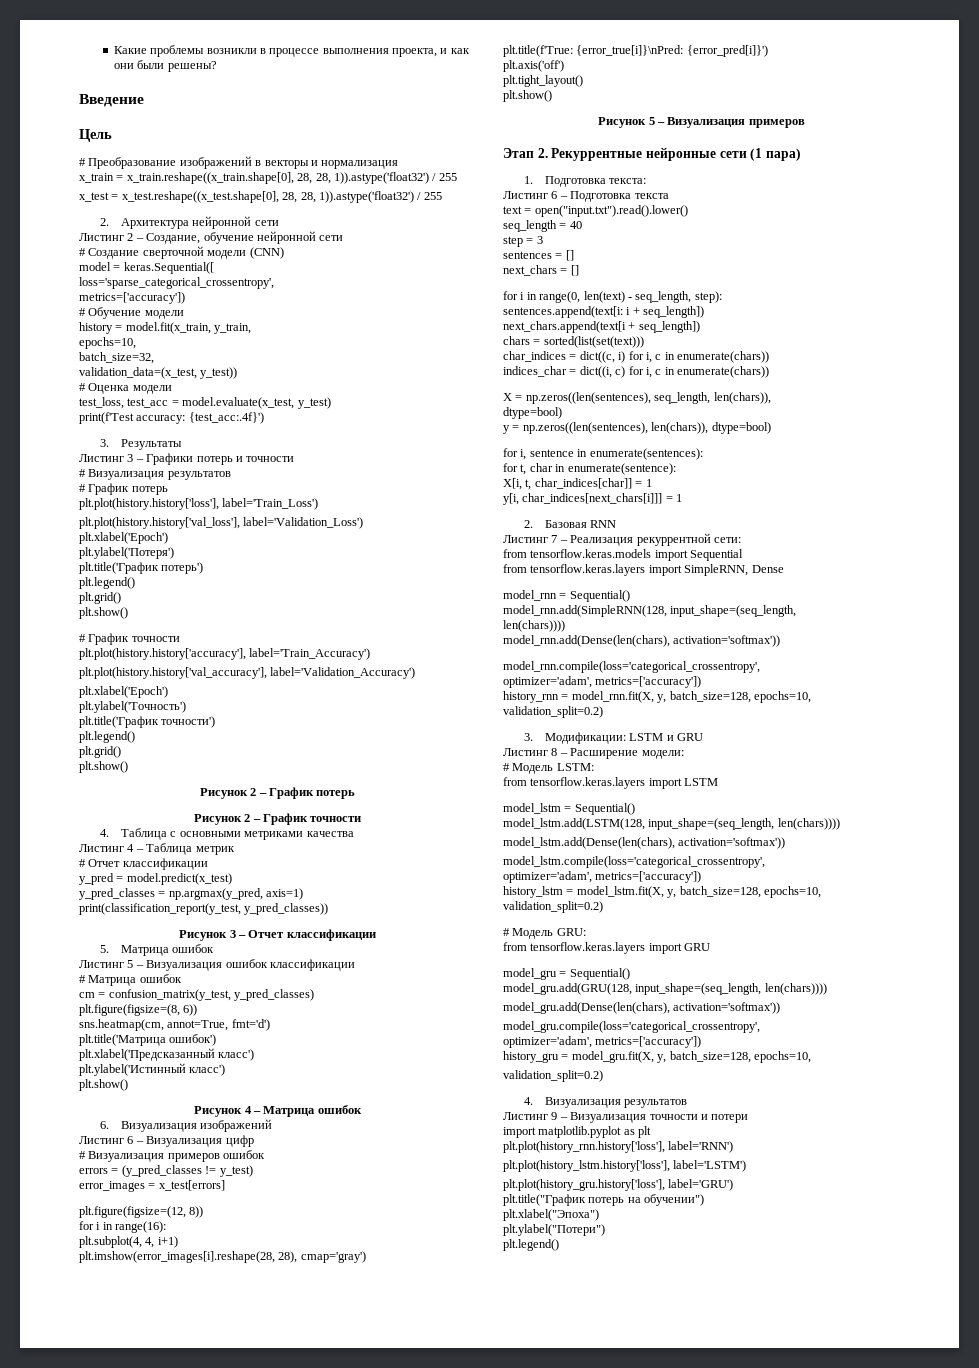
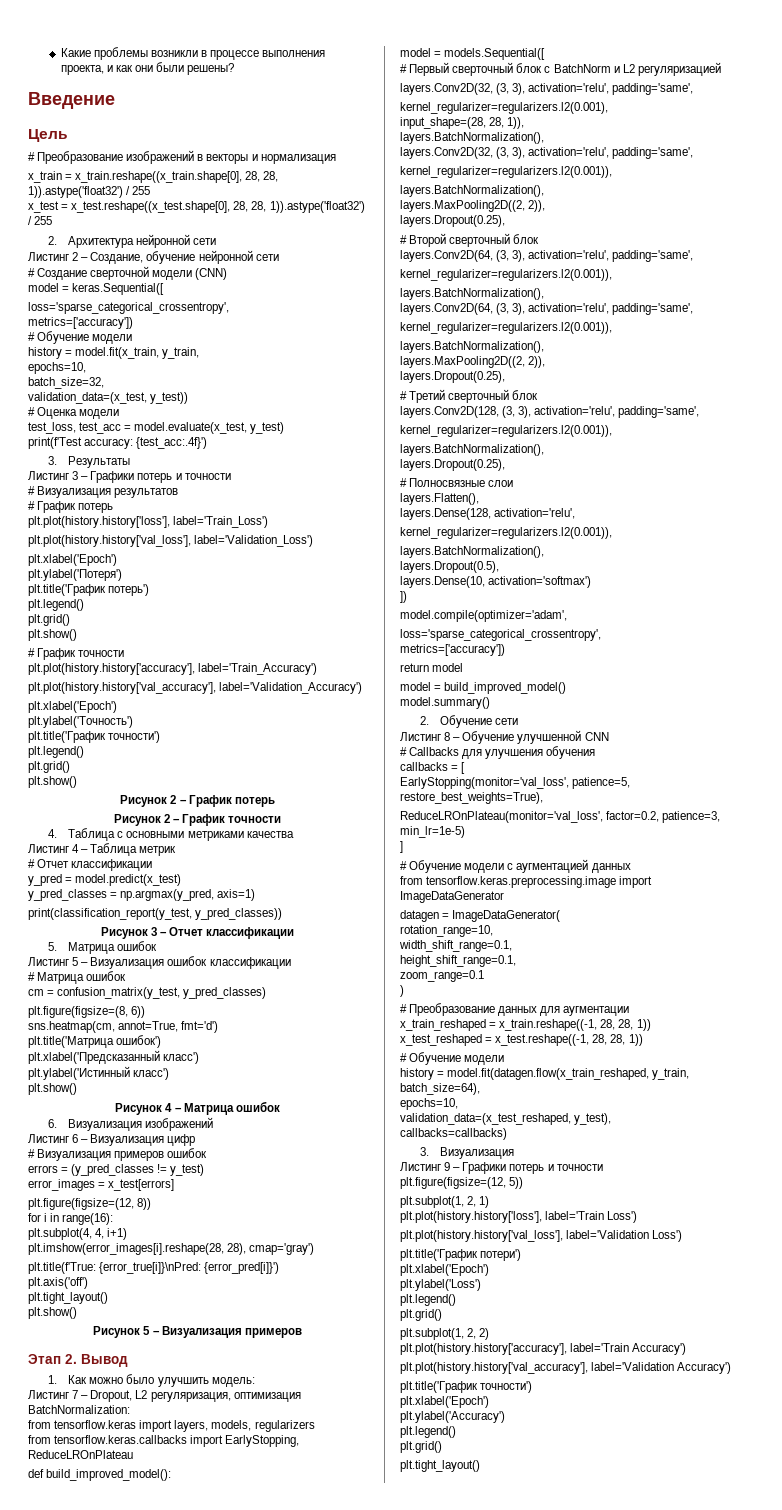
[551,147,801,161] [524,176,647,187] [503,191,669,202] [503,205,688,217] [503,220,582,232] [503,236,543,247] [503,250,574,261] [503,265,579,276] [503,291,722,303] [503,306,705,318] [503,321,700,333] [503,336,644,348] [503,351,769,363] [503,366,769,378] [503,392,771,404] [503,407,562,419] [503,422,771,434] [503,448,703,460] [503,463,676,475] [503,478,652,490] [503,493,683,505] [524,520,617,528] [503,533,741,546] [503,549,744,561] [503,564,784,576] [503,590,630,602] [503,605,797,617] [503,620,565,632] [503,635,781,647] [503,661,760,673] [503,676,702,688] [503,691,811,703] [503,706,603,718] [524,732,704,744] [503,748,684,759] [503,763,594,774] [503,777,719,789] [503,803,635,815] [503,818,840,830] [503,837,786,849] [503,856,765,868] [503,871,702,883] [503,886,821,898] [503,901,603,913] [503,928,586,939] [503,942,711,954] [503,968,630,980] [503,983,827,995] [503,1002,781,1014] [503,1021,760,1033] [503,1036,702,1048] [503,1051,811,1063] [503,1070,603,1082] [524,1097,688,1108] Рекуррентные нейронные сети (1 пара) // 1. Подготовка текста: // Листинг 6 – Подготовка текста // text = open("input.txt").read().lower() // seq_length = 40 // step = 3 // sentences = [] // next_chars = [] // for i in range(0, len(text) - seq_length, step): // sentences.append(text[i: i + seq_length]) // next_chars.append(text[i + seq_length]) // chars = sorted(list(set(text))) // char_indices = dict((c, i) for i, c in enumerate(chars)) // indices_char = dict((i, c) for i, c in enumerate(chars)) // X = np.zeros((len(sentences), seq_length, len(chars)), // dtype=bool) // y = np.zeros((len(sentences), len(chars)), dtype=bool) // for i, sentence in enumerate(sentences): // for t, char in enumerate(sentence): // X[i, t, char_indices[char]] = 1 // y[i, char_indices[next_chars[i]]] = 1 // 2. Базовая RNN // Листинг 7 – Реализация рекуррентной сети: // from tensorflow.keras.models import Sequential // from tensorflow.keras.layers import SimpleRNN, Dense // model_rnn = Sequential() // model_rnn.add(SimpleRNN(128, input_shape=(seq_length, // len(chars)))) // model_rnn.add(Dense(len(chars), activation='softmax')) // model_rnn.compile(loss='categorical_crossentropy', // optimizer='adam', metrics=['accuracy']) // history_rnn = model_rnn.fit(X, y, batch_size=128, epochs=10, validation_split=0.2) // 3. Модификации: LSTM и GRU // Листинг 8 – Расширение модели: // # Модель LSTM: // from tensorflow.keras.layers import LSTM // model_lstm = Sequential() // model_lstm.add(LSTM(128, input_shape=(seq_length, len(chars)))) // model_lstm.add(Dense(len(chars), activation='softmax')) // model_lstm.compile(loss='categorical_crossentropy', // optimizer='adam', metrics=['accuracy']) // history_lstm = model_lstm.fit(X, y, batch_size=128, epochs=10, validation_split=0.2) // # Модель GRU: // from tensorflow.keras.layers import GRU // model_gru = Sequential() // model_gru.add(GRU(128, input_shape=(seq_length, len(chars)))) // model_gru.add(Dense(len(chars), activation='softmax')) // model_gru.compile(loss='categorical_crossentropy', // optimizer='adam', metrics=['accuracy']) // history_gru = model_gru.fit(X, y, batch_size=128, epochs=10, // validation_split=0.2) // 4. Визуализация результатов -> [81,1354,128,1367] [48,1374,255,1387] [28,1390,301,1402] [28,1405,130,1414] [28,1420,315,1432] [28,1435,300,1447] [28,1450,133,1459] [28,1469,172,1481] [400,48,546,60] [400,62,721,76] [400,83,694,95] [400,102,608,114] [400,117,525,129] [400,132,544,144] [400,147,694,159] [400,166,612,178] [400,185,544,197] [400,200,546,212] [400,215,505,227] [400,233,540,247] [400,250,694,262] [400,269,612,281] [400,288,544,300] [400,303,694,315] [400,322,612,334] [400,341,544,353] [400,356,546,368] [400,371,505,383] [400,389,539,403] [400,406,700,418] [400,425,612,437] [400,444,544,456] [400,459,505,471] [400,478,514,487] [400,493,479,505] [400,508,576,520] [400,527,612,539] [400,546,544,558] [400,561,499,573] [400,576,592,588] [400,591,407,603] [400,610,567,622] [400,629,601,641] [400,644,505,656] [400,663,464,672] [400,682,567,694] [400,697,490,709] [420,715,519,728] [400,730,609,744] [400,746,596,759] [400,762,466,774] [400,777,631,789] [400,792,543,804] [400,811,721,823] [400,826,465,838] [400,841,403,853] [400,859,631,873] [400,876,653,888] [400,891,504,903] [400,910,561,922] [400,925,493,937] [399,940,512,952] [400,955,516,967] [400,970,484,982] [400,985,404,997] [400,1003,630,1016] [400,1019,651,1031] [400,1034,643,1046] [400,1052,505,1065] [400,1068,690,1080] [400,1083,480,1095] [400,1098,458,1110] [400,1113,612,1125] [400,1128,507,1140] [420,1147,515,1159] Вывод // 1. Как можно было улучшить модель: // Листинг 7 – Dropout, L2 регуляризация, оптимизация BatchNormalization: // from tensorflow.keras import layers, models, regularizers // from tensorflow.keras.callbacks import EarlyStopping, ReduceLROnPlateau // def build_improved_model(): // model = models.Sequential([ // # Первый сверточный блок с BatchNorm и L2 регуляризацией // layers.Conv2D(32, (3, 3), activation='relu', padding='same', // kernel_regularizer=regularizers.l2(0.001), // input_shape=(28, 28, 1)), // layers.BatchNormalization(), // layers.Conv2D(32, (3, 3), activation='relu', padding='same', // kernel_regularizer=regularizers.l2(0.001)), // layers.BatchNormalization(), // layers.MaxPooling2D((2, 2)), // layers.Dropout(0.25), // # Второй сверточный блок // layers.Conv2D(64, (3, 3), activation='relu', padding='same', // kernel_regularizer=regularizers.l2(0.001)), // layers.BatchNormalization(), // layers.Conv2D(64, (3, 3), activation='relu', padding='same', // kernel_regularizer=regularizers.l2(0.001)), // layers.BatchNormalization(), // layers.MaxPooling2D((2, 2)), // layers.Dropout(0.25), // # Третий сверточный блок // layers.Conv2D(128, (3, 3), activation='relu', padding='same', // kernel_regularizer=regularizers.l2(0.001)), // layers.BatchNormalization(), // layers.Dropout(0.25), // # Полносвязные слои // layers.Flatten(), // layers.Dense(128, activation='relu', // kernel_regularizer=regularizers.l2(0.001)), // layers.BatchNormalization(), // layers.Dropout(0.5), // layers.Dense(10, activation='softmax') // ]) // model.compile(optimizer='adam', // loss='sparse_categorical_crossentropy', // metrics=['accuracy']) // return model // model = build_improved_model() // model.summary() // 2. Обучение сети // Листинг 8 – Обучение улучшенной CNN // # Callbacks для улучшения обучения // callbacks = [ // EarlyStopping(monitor='val_loss', patience=5, restore_best_weights=True), // ReduceLROnPlateau(monitor='val_loss', factor=0.2, patience=3, min_lr=1e-5) // ] // # Обучение модели с аугментацией данных // from tensorflow.keras.preprocessing.image import ImageDataGenerator // datagen = ImageDataGenerator( // rotation_range=10, // width_shift_range=0.1, // height_shift_range=0.1, // zoom_range=0.1 // ) // # Преобразование данных для аугментации // x_train_reshaped = x_train.reshape((-1, 28, 28, 1)) // x_test_reshaped = x_test.reshape((-1, 28, 28, 1)) // # Обучение модели // history = model.fit(datagen.flow(x_train_reshaped, y_train, batch_size=64), // epochs=10, // validation_data=(x_test_reshaped, y_test), // callbacks=callbacks) // 3. Визуализация
[570,1112,749,1123] [503,1126,652,1138] [503,1141,734,1153] [503,1160,747,1172] [503,1179,734,1191] [503,1194,705,1206] [503,1209,599,1221] [503,1224,605,1236] [503,1239,559,1251] Визуализация точности и потери // import matplotlib.pyplot as plt // plt.plot(history_rnn.history['loss'], label='RNN') // plt.plot(history_lstm.history['loss'], label='LSTM') // plt.plot(history_gru.history['loss'], label='GRU') // plt.title("График потерь на обучении") // plt.xlabel("Эпоха") // plt.ylabel("Потери") // plt.legend() -> [462,1162,603,1174] [400,1177,524,1189] [400,1196,490,1208] [400,1211,638,1223] [400,1230,683,1242] [400,1249,522,1261] [400,1264,489,1276] [400,1279,481,1291] [400,1294,456,1306] [400,1309,442,1321] [400,1328,490,1340] [400,1343,687,1355] [400,1362,732,1374] [400,1381,533,1393] [400,1396,489,1408] [400,1411,505,1423] [400,1426,456,1438] [400,1441,442,1453] [400,1460,480,1472] Графики потерь и точности // plt.figure(figsize=(12, 5)) // plt.subplot(1, 2, 1) // plt.plot(history.history['loss'], label='Train Loss') // plt.plot(history.history['val_loss'], label='Validation Loss') // plt.title('График потери') // plt.xlabel('Epoch') // plt.ylabel('Loss') // plt.legend() // plt.grid() // plt.subplot(1, 2, 2) // plt.plot(history.history['accuracy'], label='Train Accuracy') // plt.plot(history.history['val_accuracy'], label='Validation Accuracy') // plt.title('График точности') // plt.xlabel('Epoch') // plt.ylabel('Accuracy') // plt.legend() // plt.grid() // plt.tight_layout()

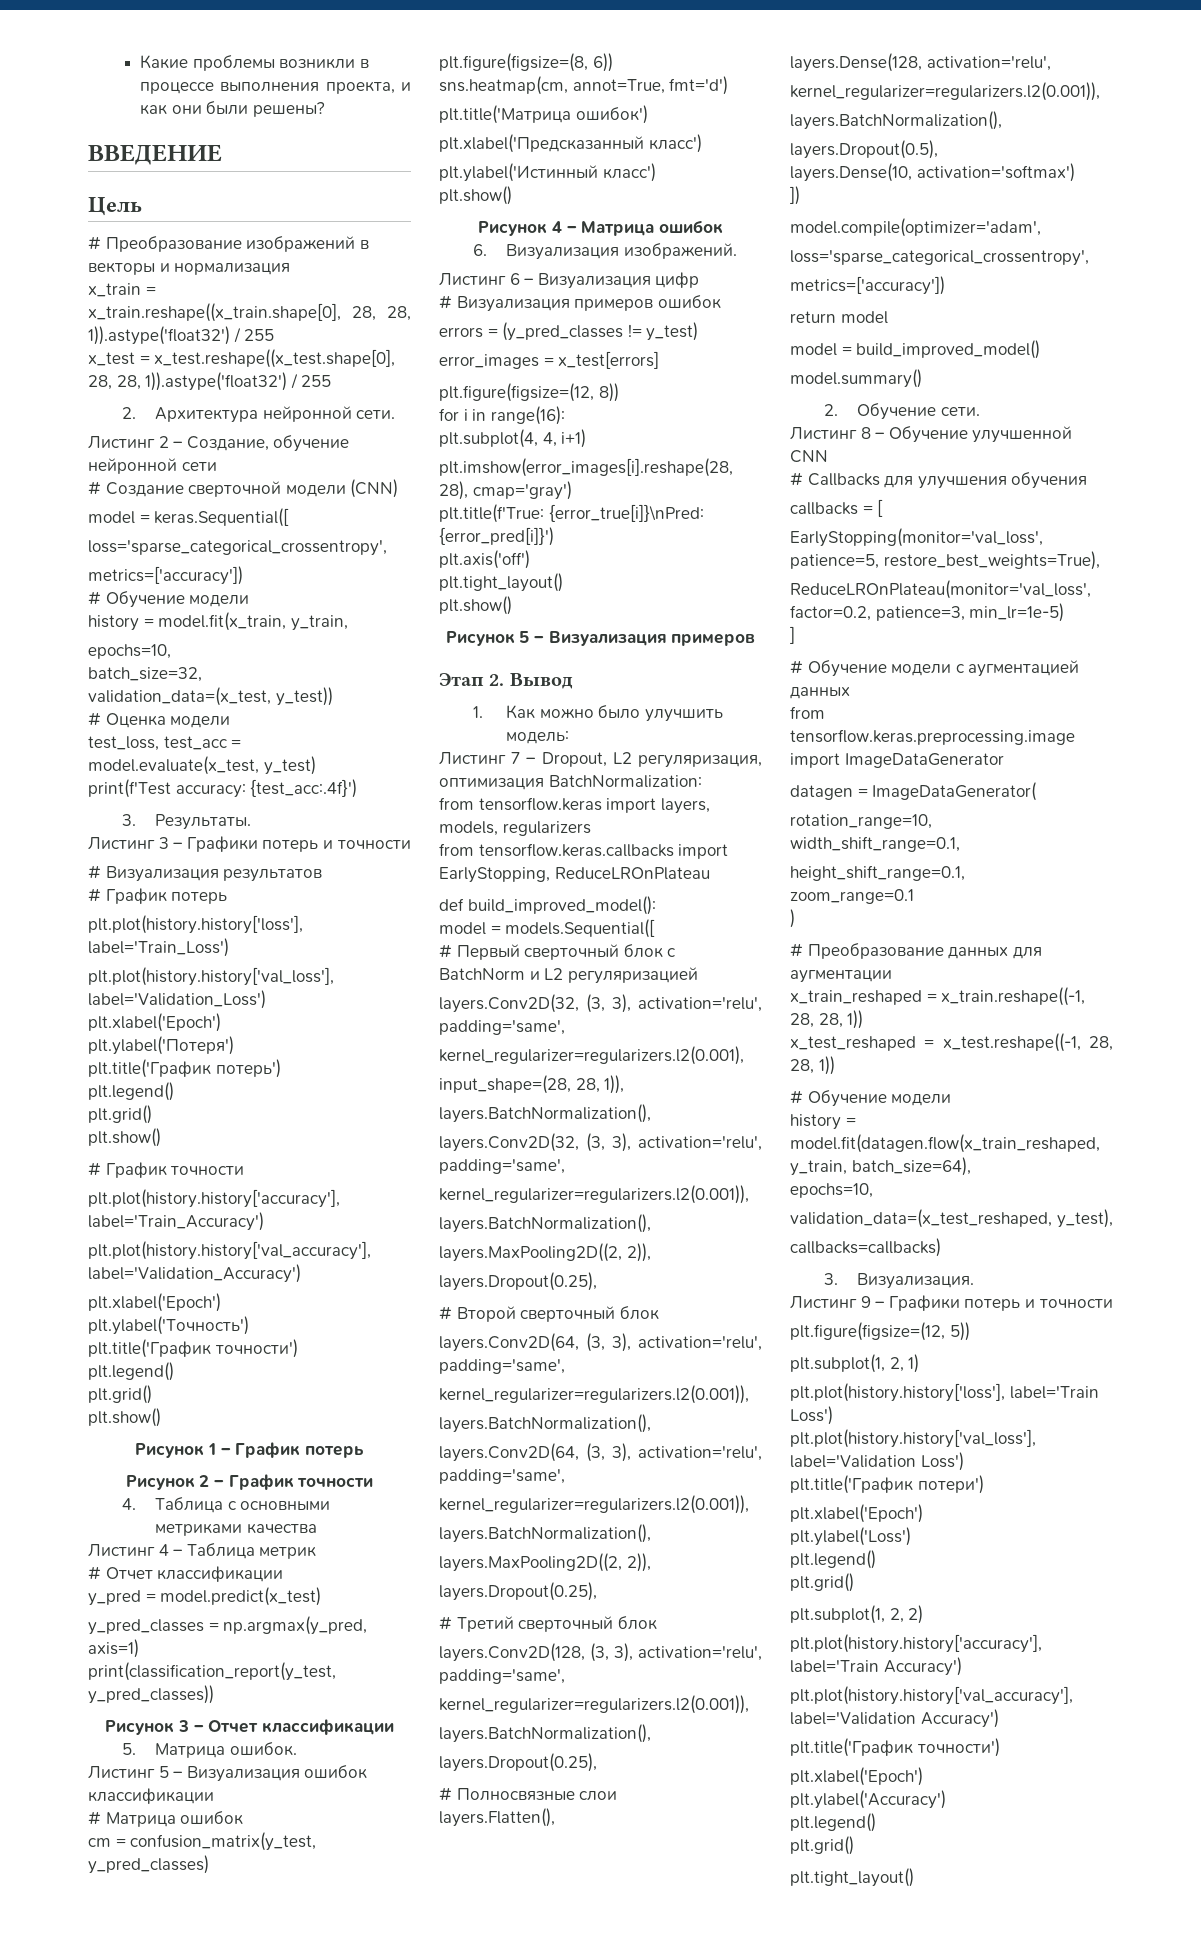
[28,92,115,109] Введение -> [88,144,222,165] ВВЕДЕНИЕ
[193,238,217,245] сети -> [356,410,396,419] сети.
[68,456,131,468] Результаты -> [155,814,252,830] Результаты.
[170,795,177,804] 2 -> [207,1443,216,1455] 1
[117,941,158,951] ошибок -> [229,1742,297,1756] ошибок.
[145,1117,214,1131] изображений -> [623,243,737,259] изображений.
[495,718,519,725] сети -> [940,407,980,416] сети.
[440,1147,515,1159] Визуализация -> [857,1273,975,1289] Визуализация.

